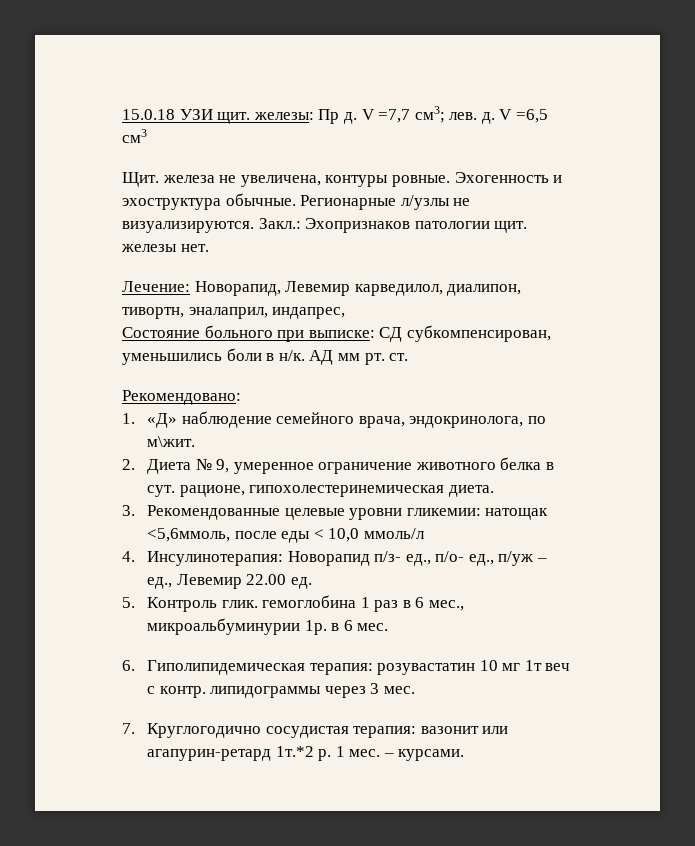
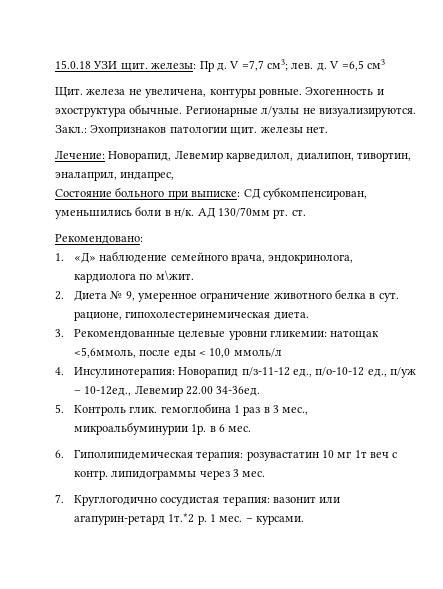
[122,307,184,319] тивортн, -> [356,152,411,162] тивортин,
[337,353,360,361] мм -> [217,207,270,217] 130/70мм
(524, 422) none -> [73,273,136,283] кардиолога
[374,551,465,566] п/з- ед., п/о- -> [241,367,365,377] п/з-11-12 ед., п/о-10-12
[146,577,172,589] ед., -> [84,386,132,396] 10-12ед.,
[290,577,312,589] ед. -> [216,386,261,396] 34-36ед.
[415,597,425,608] 6 -> [272,405,279,413] 3

